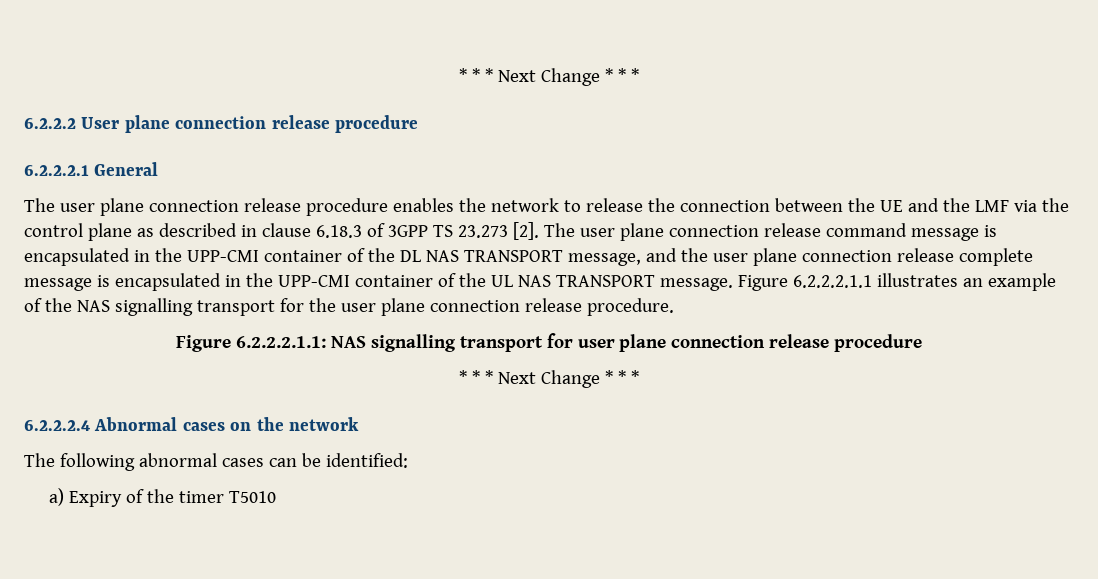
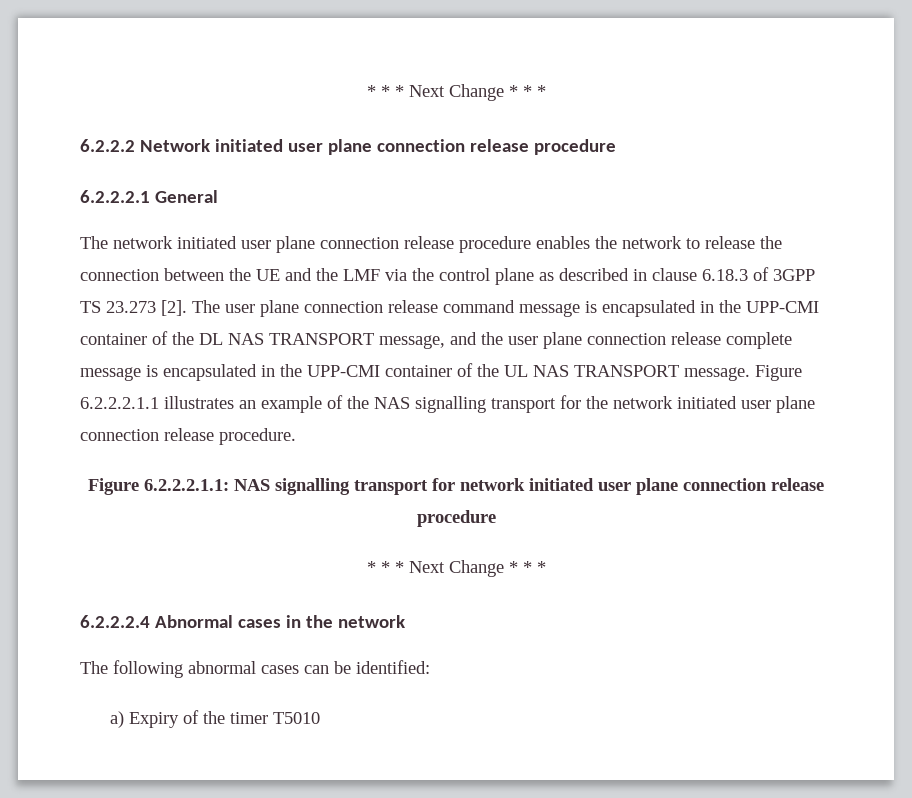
[81,117,120,129] User -> [139,139,323,152] Network initiated user
(55, 205) none -> [113,236,237,249] network initiated
(336, 305) none -> [613,396,737,409] network initiated
(573, 340) none -> [460,478,594,491] network initiated
[230,422,252,431] on -> [285,615,301,628] in

